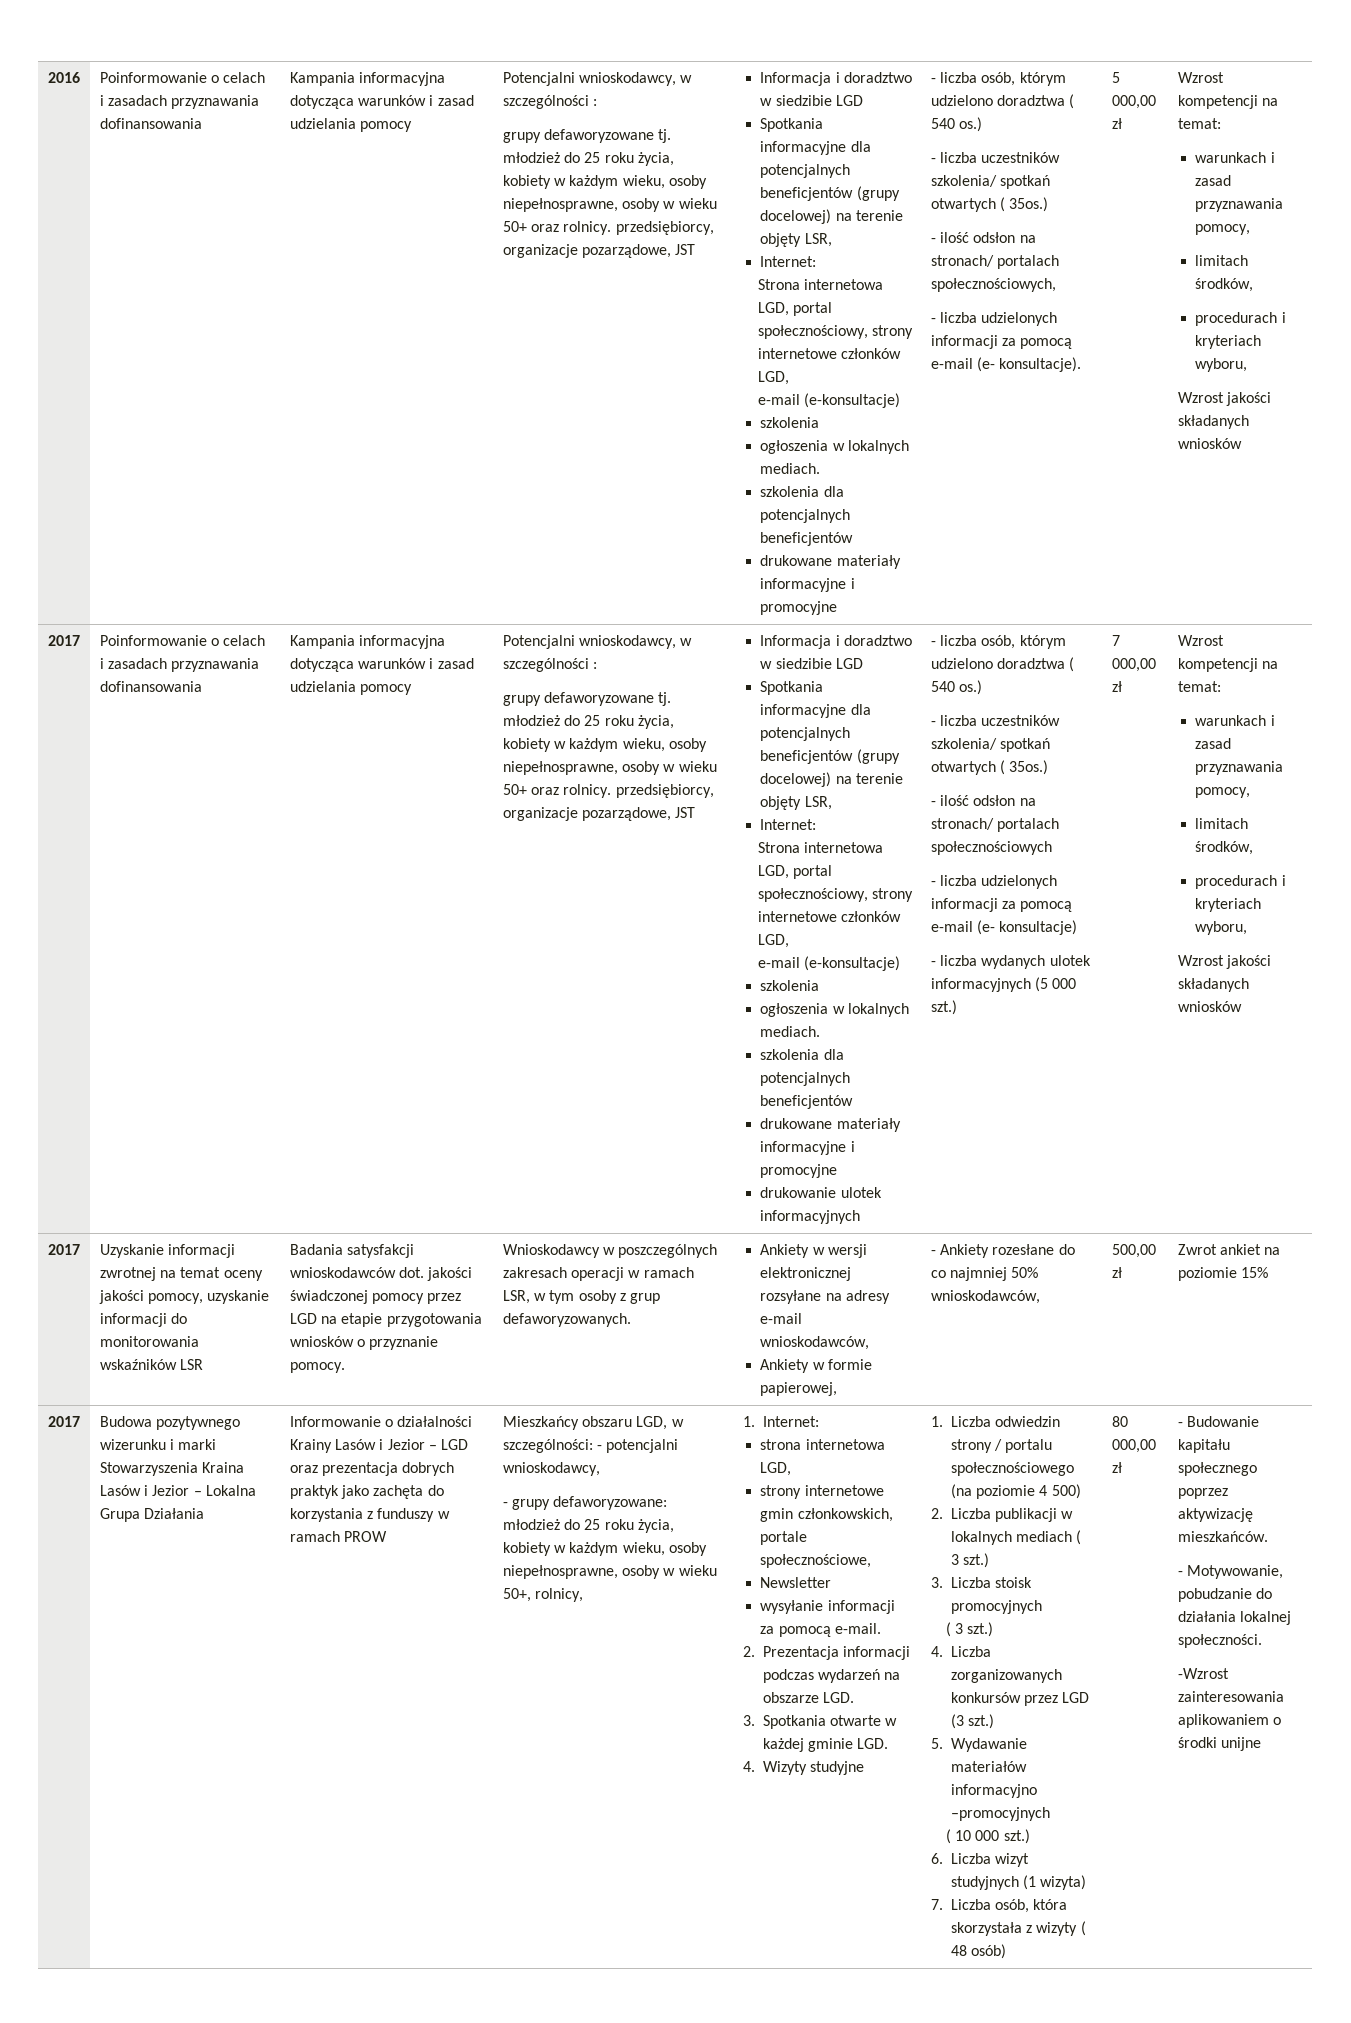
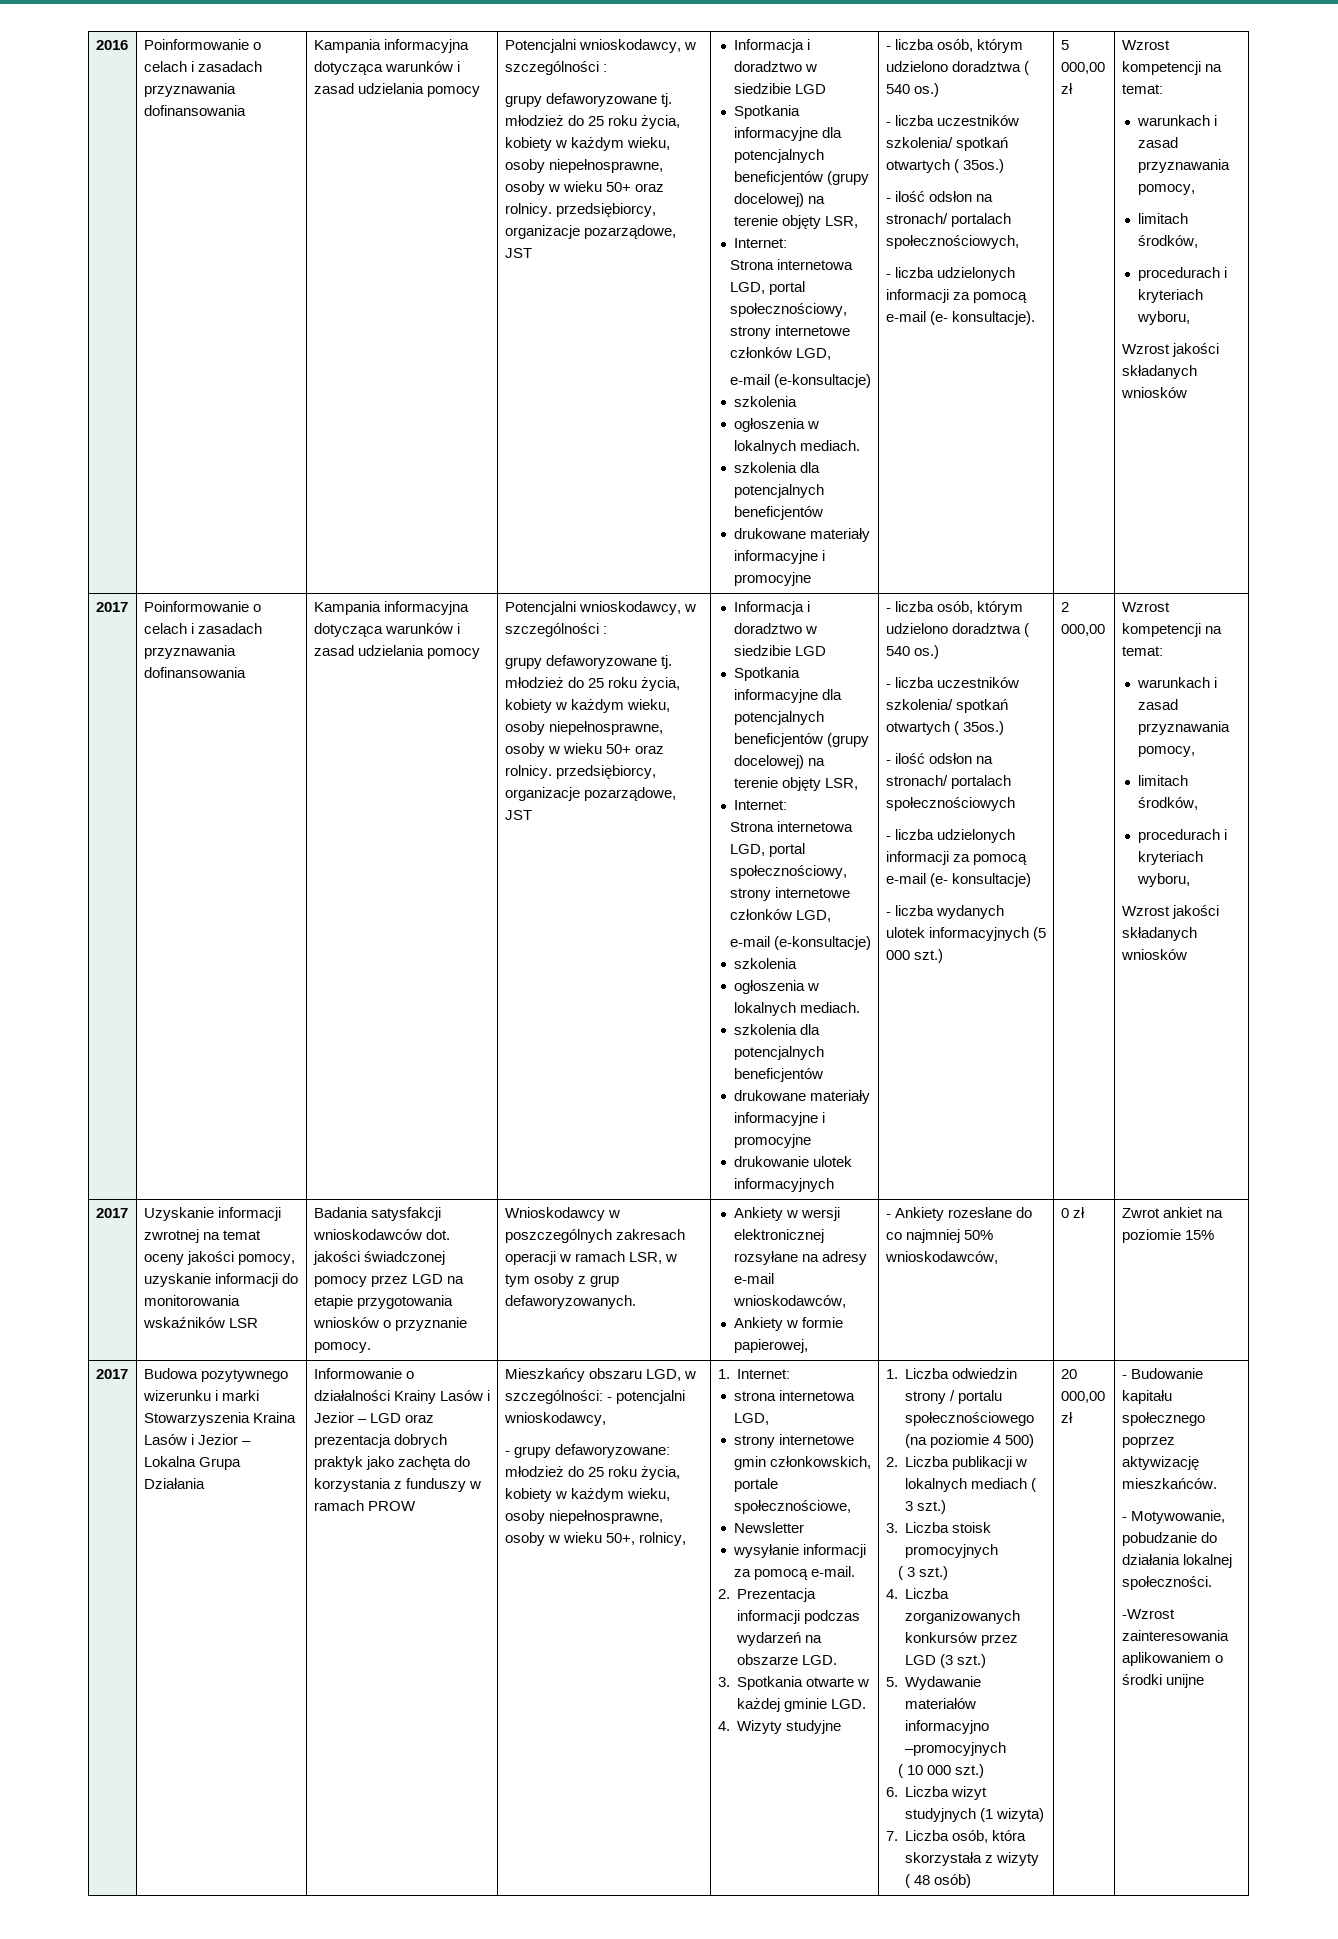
[1111,635,1120,646] [1111,658,1156,672] [1111,681,1122,692] 7 000,00 zł -> [1060,602,1069,612] [1060,624,1105,636] 2 000,00
[1111,1244,1156,1258] 500,00 -> [1060,1208,1069,1218] 0
[1111,1416,1128,1427] 80 -> [1060,1369,1077,1379] 20

